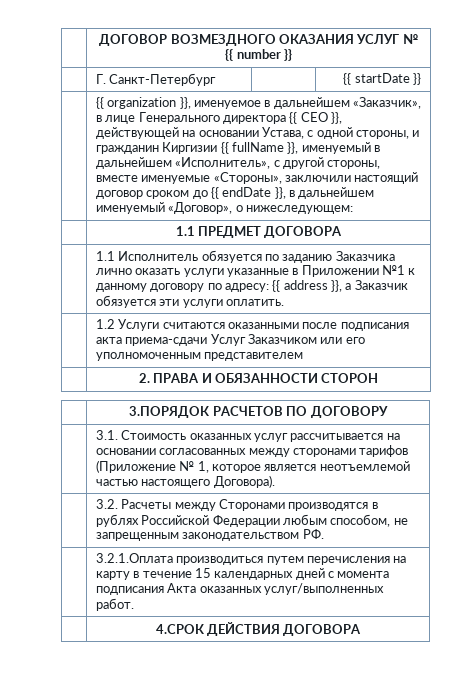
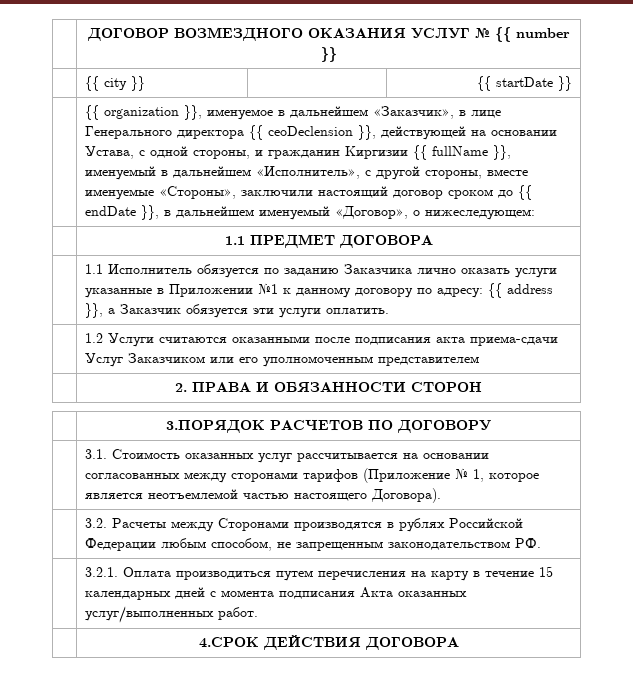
[95,73,217,86] Г. Санкт-Петербург -> [84,76,145,91] {{ city }}
[300,112,328,122] CEO -> [267,126,353,136] ceoDeclension
[95,553,173,563] 3.2.1.Оплата -> [84,567,171,577] 3.2.1. Оплата

